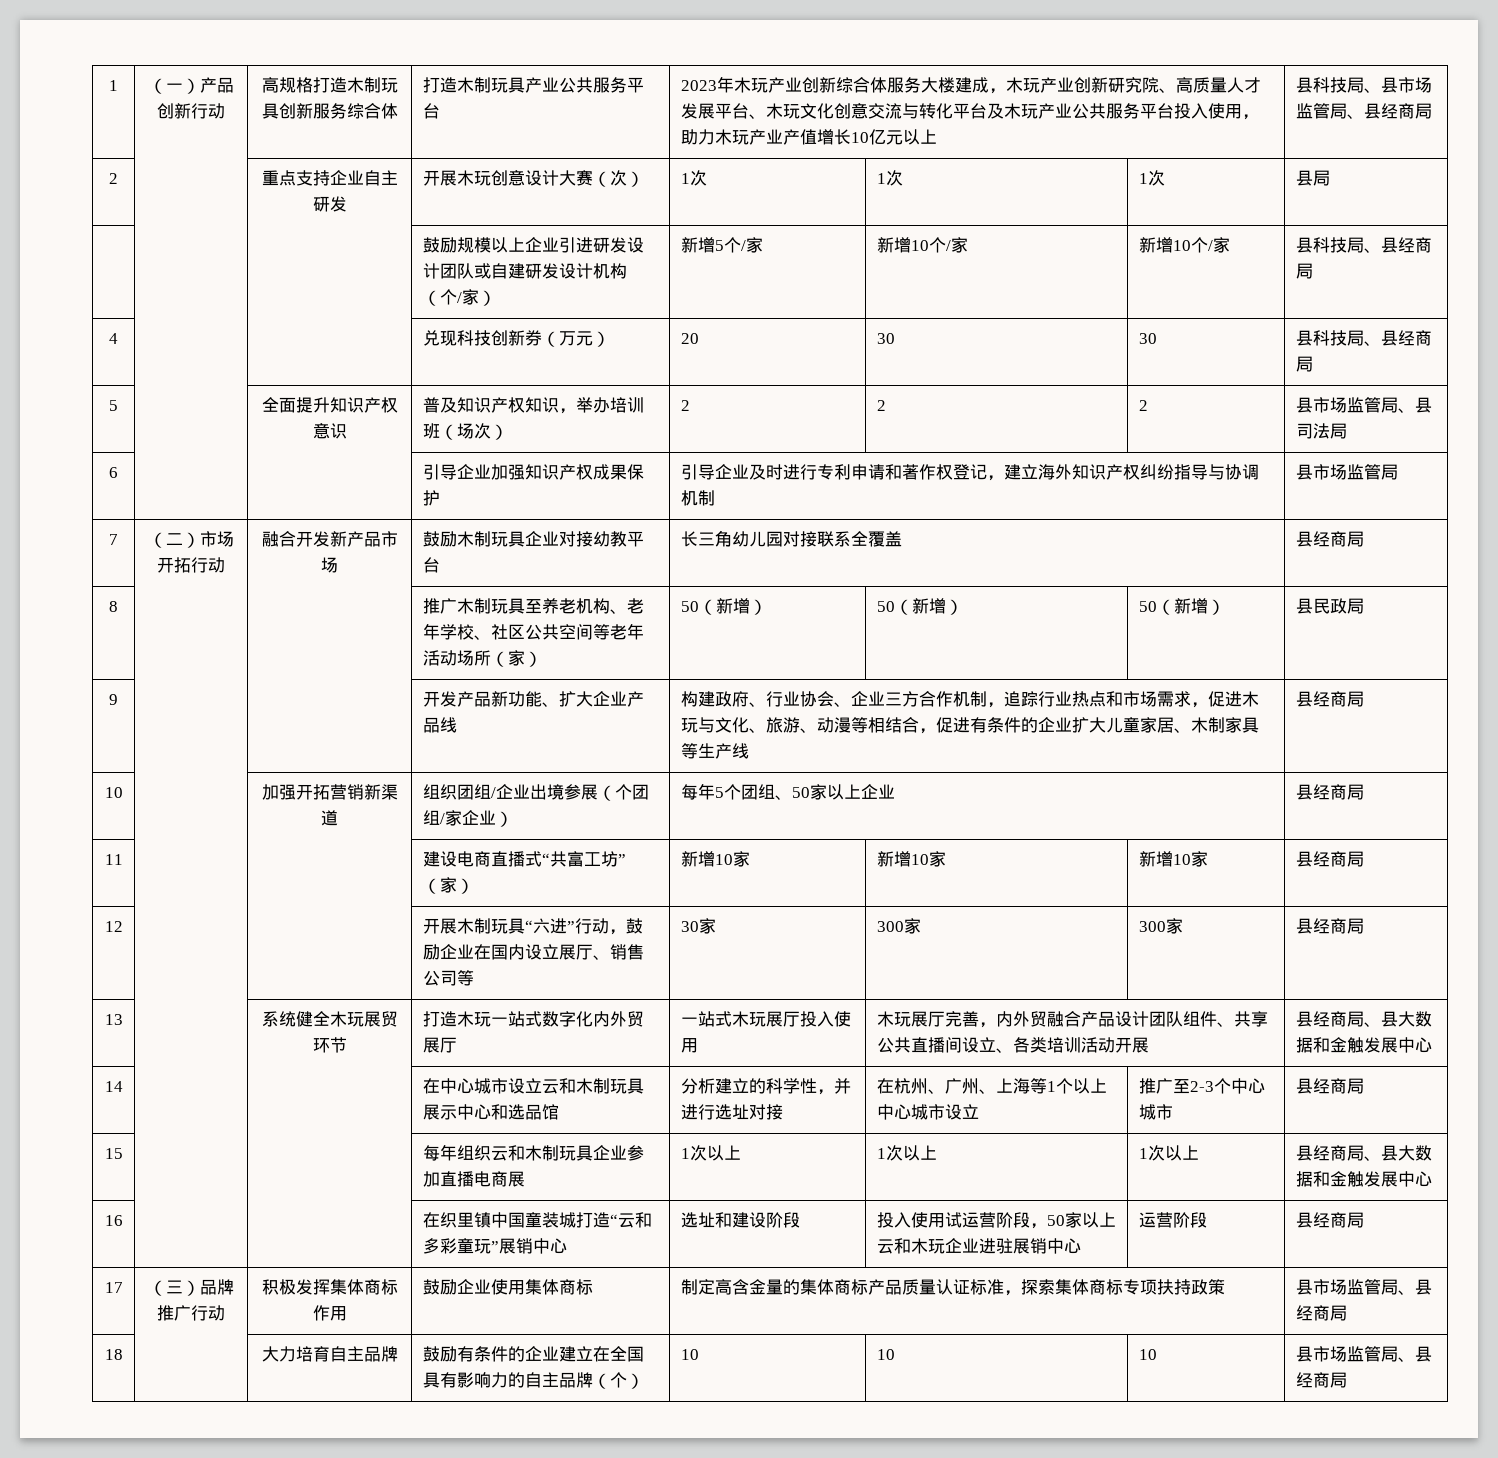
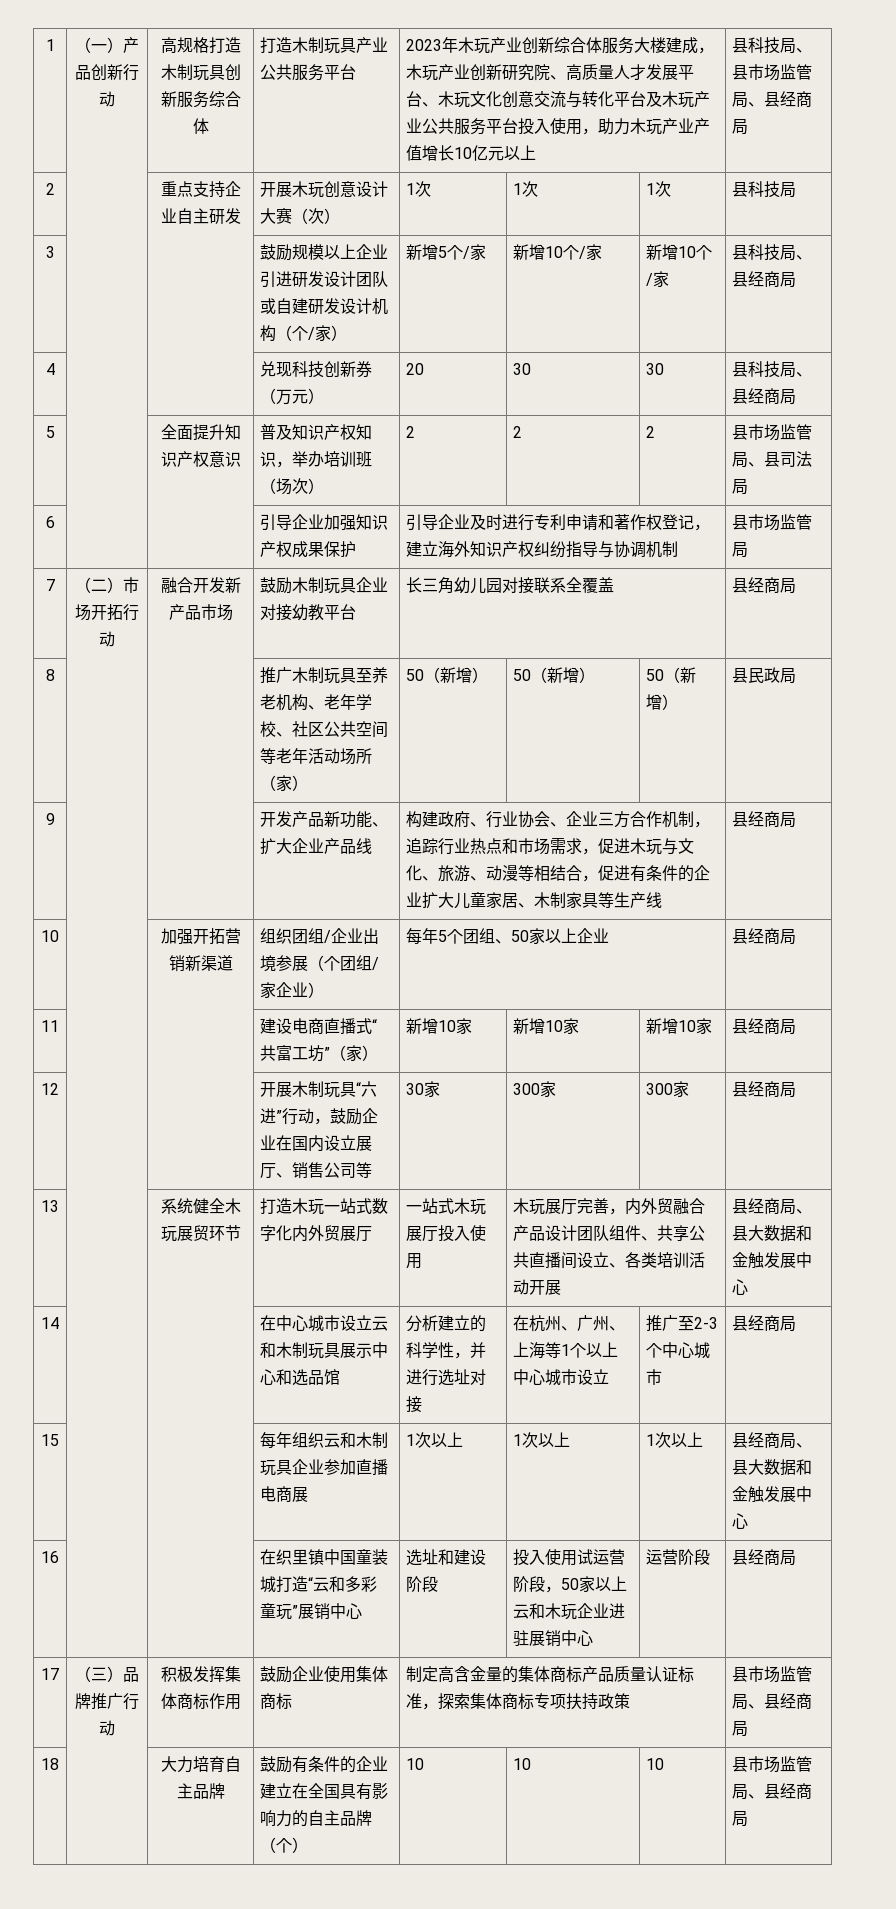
[1312,170,1330,186] 局 // -> [748,181,797,198] [45,246,55,258] 科技局 // 3

